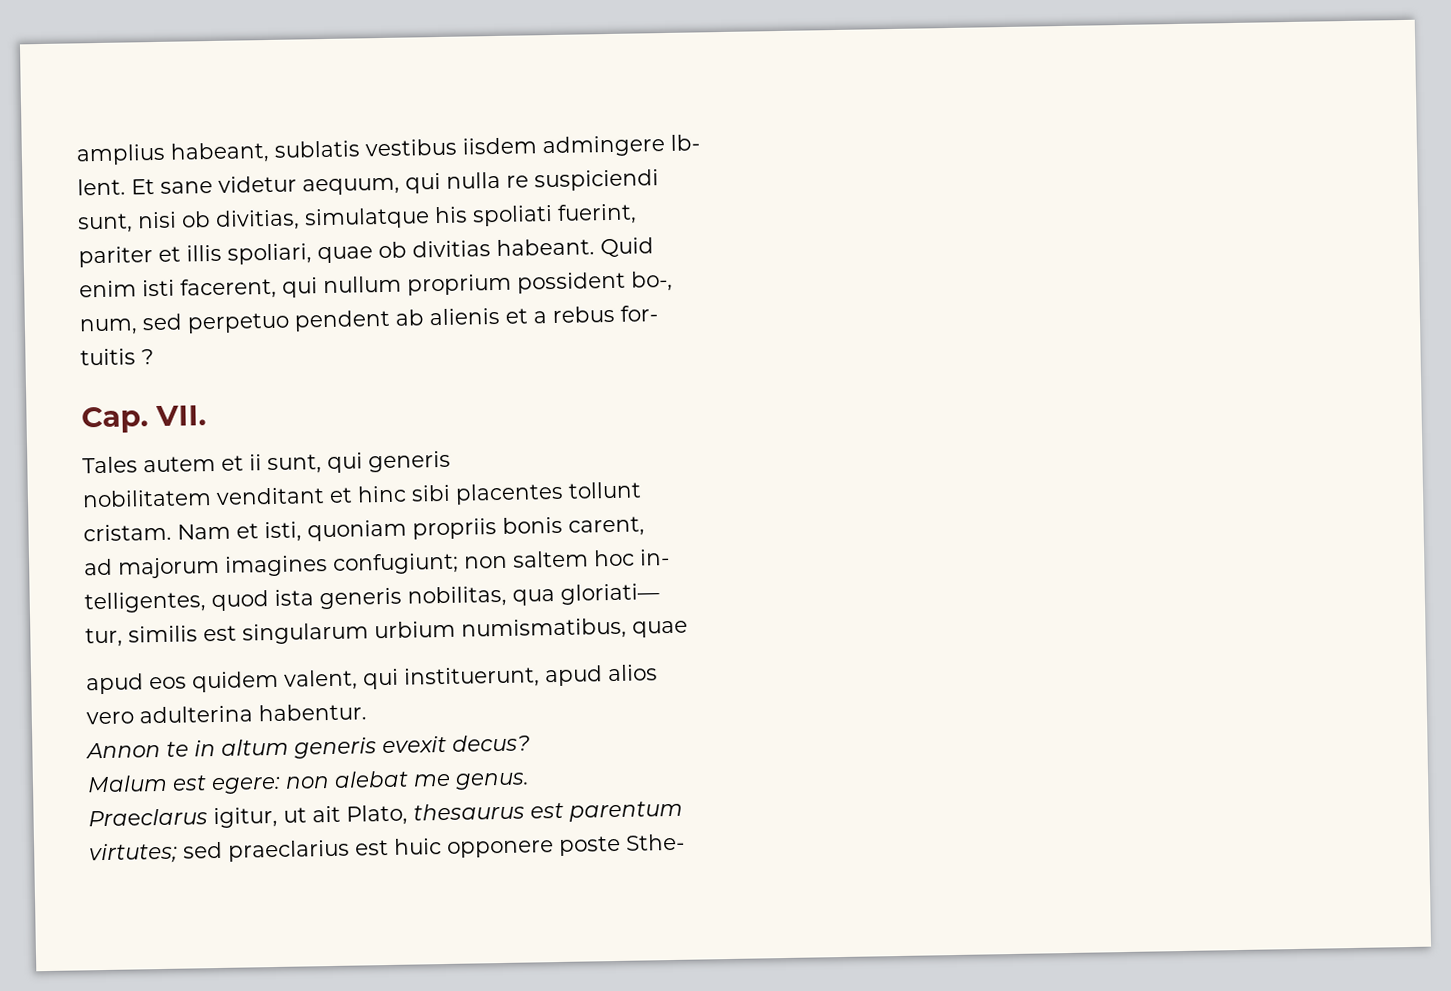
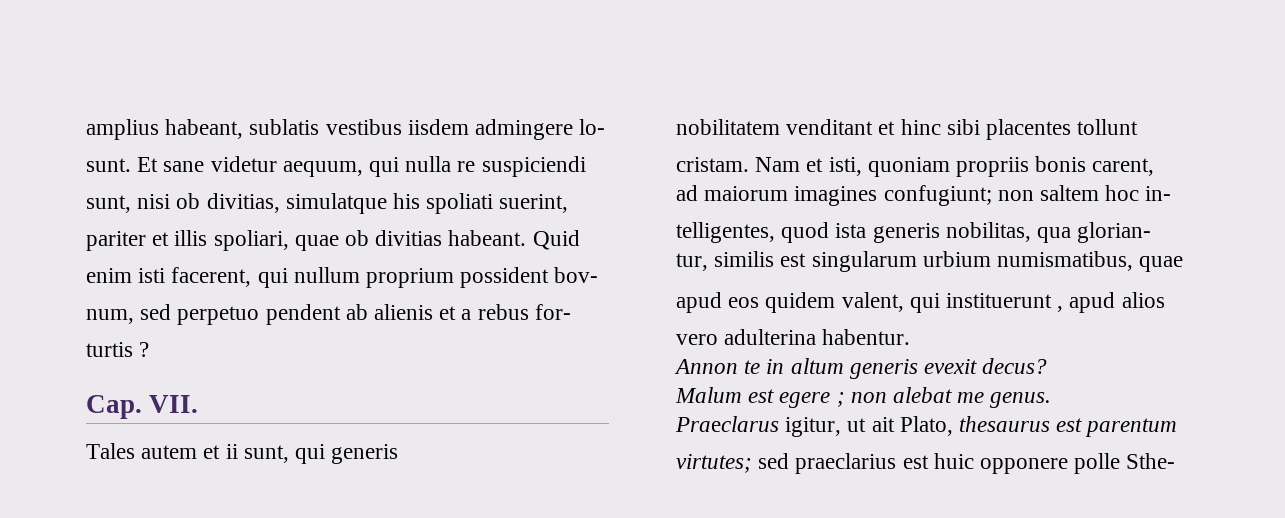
[670,134,700,151] [77,178,126,196] lb- // lent. -> [579,119,606,135] [86,158,131,172] lo- // sunt.
[557,203,637,225] fuerint, -> [499,194,569,213] suerint,
[631,270,673,292] bo-, -> [554,267,599,283] bov-
[80,348,136,366] tuitis -> [86,342,133,357] turtis
[118,556,220,579] majorum -> [704,186,789,201] maiorum
[560,583,660,605] gloriati— -> [1077,222,1152,243] glorian-
[404,666,540,689] instituerunt, -> [946,293,1064,312] instituerunt ,
[211,776,281,795] egere: -> [779,392,845,408] egere ;
[558,835,621,856] poste -> [1074,453,1121,474] polle

